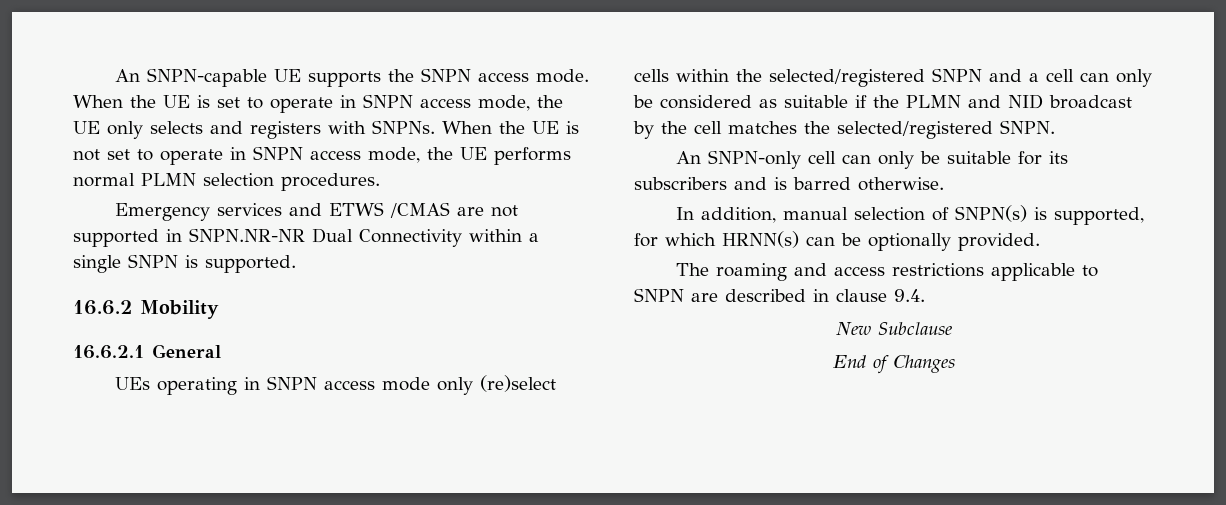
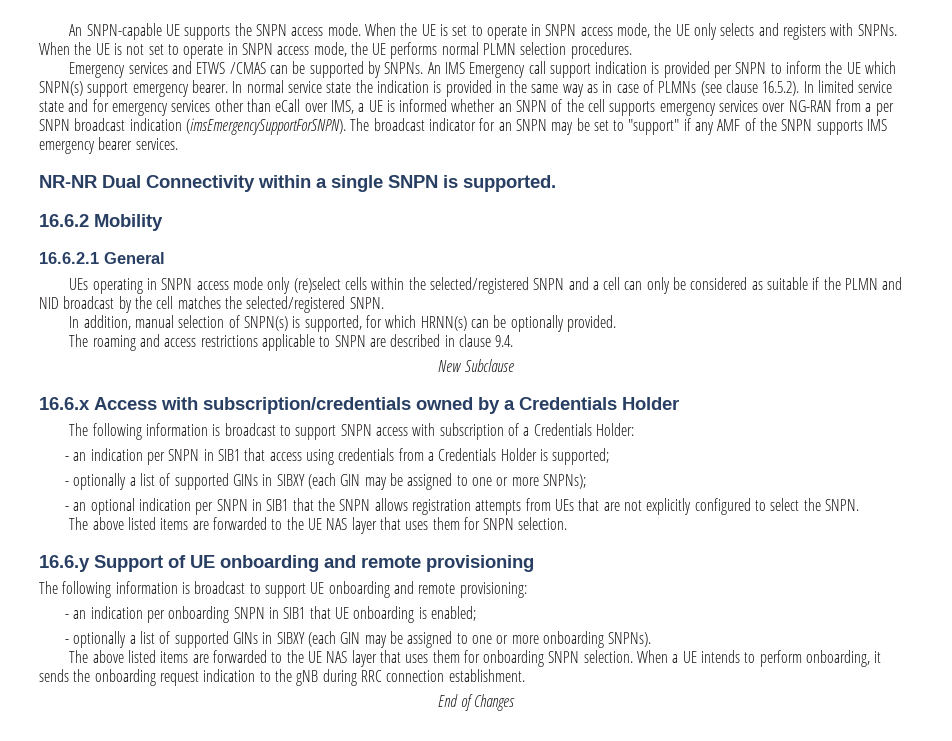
[457,205,519,217] [73,228,305,247] are not supported in SNPN.NR-NR -> [269,61,897,78] [39,80,893,97] [39,99,894,116] [39,118,888,135] [39,137,178,154] [39,175,97,188] can be supported by SNPNs. An IMS Emergency call support indication is provided per SNPN to inform the UE which SNPN(s) support emergency bearer. In normal service state the indication is provided in the same way as in case of PLMNs (see clause 16.5.2). In limited service state and for emergency services other than eCall over IMS, a UE is informed whether an SNPN of the cell supports emergency services over NG-RAN from a per SNPN broadcast indication (imsEmergencySupportForSNPN). The broadcast indicator for an SNPN may be set to "support" if any AMF of the SNPN supports IMS emergency bearer services. // NR-NR
[676,150,1069,169] [634,177,944,191] // An SNPN-only cell can only be suitable for its subscribers and is barred otherwise. -> (384, 303) none
(952, 328) none -> [39,397,679,414] [69,423,634,440] [65,448,610,465] [65,473,586,490] [65,498,859,515] [69,517,568,534] [39,555,534,572] [39,581,527,598] [65,606,476,623] [65,631,652,648] [69,650,882,667] [39,669,525,686] // 16.6.x Access with subscription/credentials owned by a Credentials Holder // The following information is broadcast to support SNPN access with subscription of a Credentials Holder: // - an indication per SNPN in SIB1 that access using credentials from a Credentials Holder is supported; // - optionally a list of supported GINs in SIBXY (each GIN may be assigned to one or more SNPNs); // - an optional indication per SNPN in SIB1 that the SNPN allows registration attempts from UEs that are not explicitly configured to select the SNPN. // The above listed items are forwarded to the UE NAS layer that uses them for SNPN selection. // 16.6.y Support of UE onboarding and remote provisioning // The following information is broadcast to support UE onboarding and remote provisioning: // - an indication per onboarding SNPN in SIB1 that UE onboarding is enabled; // - optionally a list of supported GINs in SIBXY (each GIN may be assigned to one or more onboarding SNPNs). // The above listed items are forwarded to the UE NAS layer that uses them for onboarding SNPN selection. When a UE intends to perform onboarding, it sends the onboarding request indication to the gNB during RRC connection establishment.

